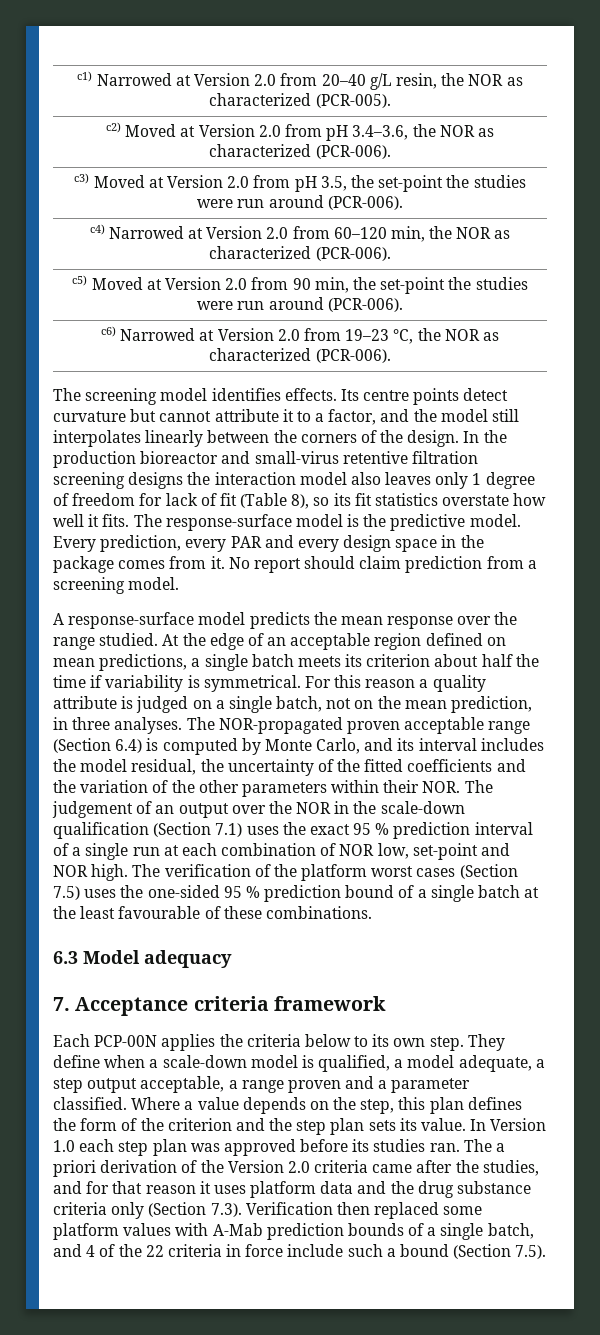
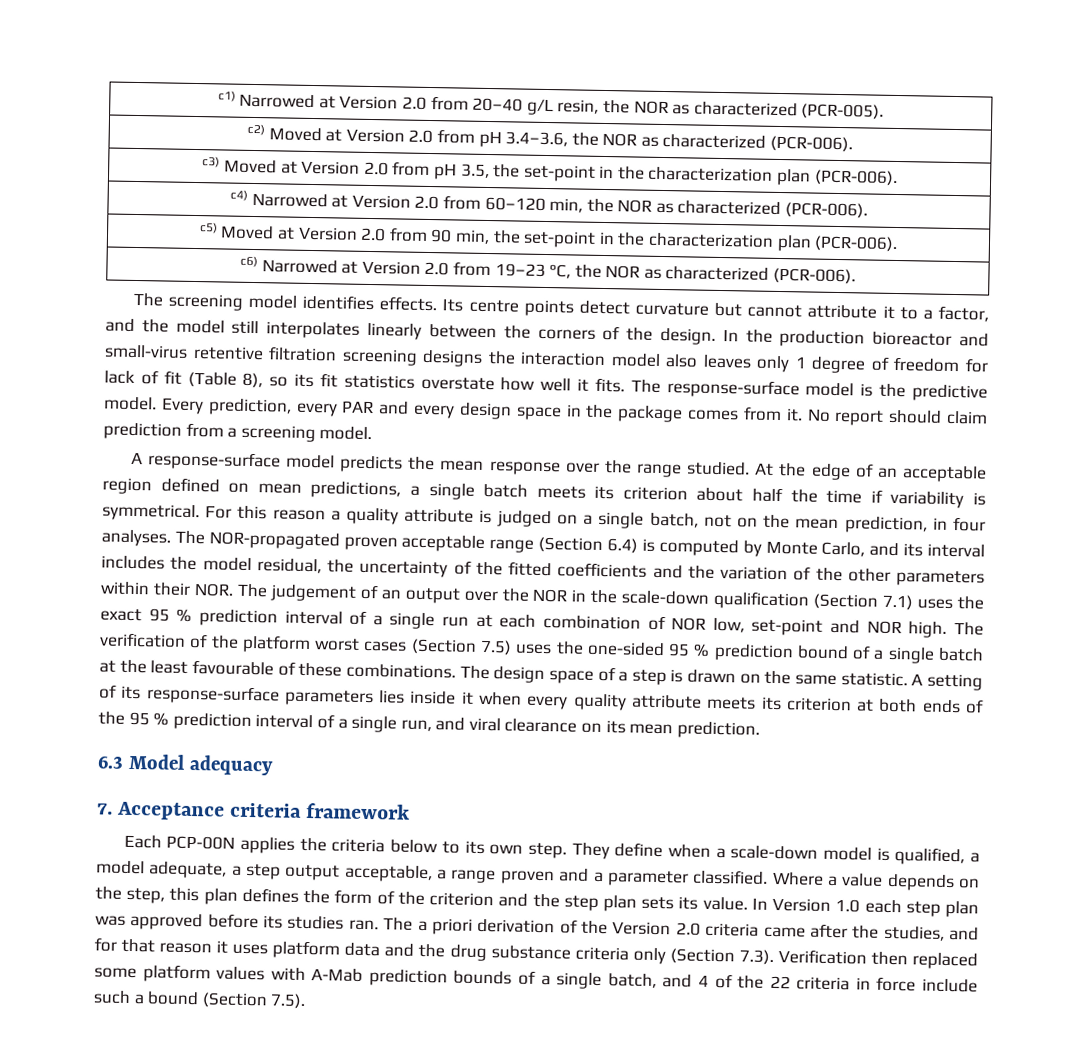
[446,175,526,188] [197,195,324,208] the studies were run around -> [599,165,812,186] in the characterization plan
[448,277,528,290] [197,297,324,310] the studies were run around -> [598,231,812,252] in the characterization plan
[72,717,111,730] three -> [953,517,987,532] four
(372, 912) none -> [459,665,983,691] [99,684,984,714] [98,711,760,739] The design space of a step is drawn on the same statistic. A setting of its response-surface parameters lies inside it when every quality attribute meets its criterion at both ends of the 95 % prediction interval of a single run, and viral clearance on its mean prediction.

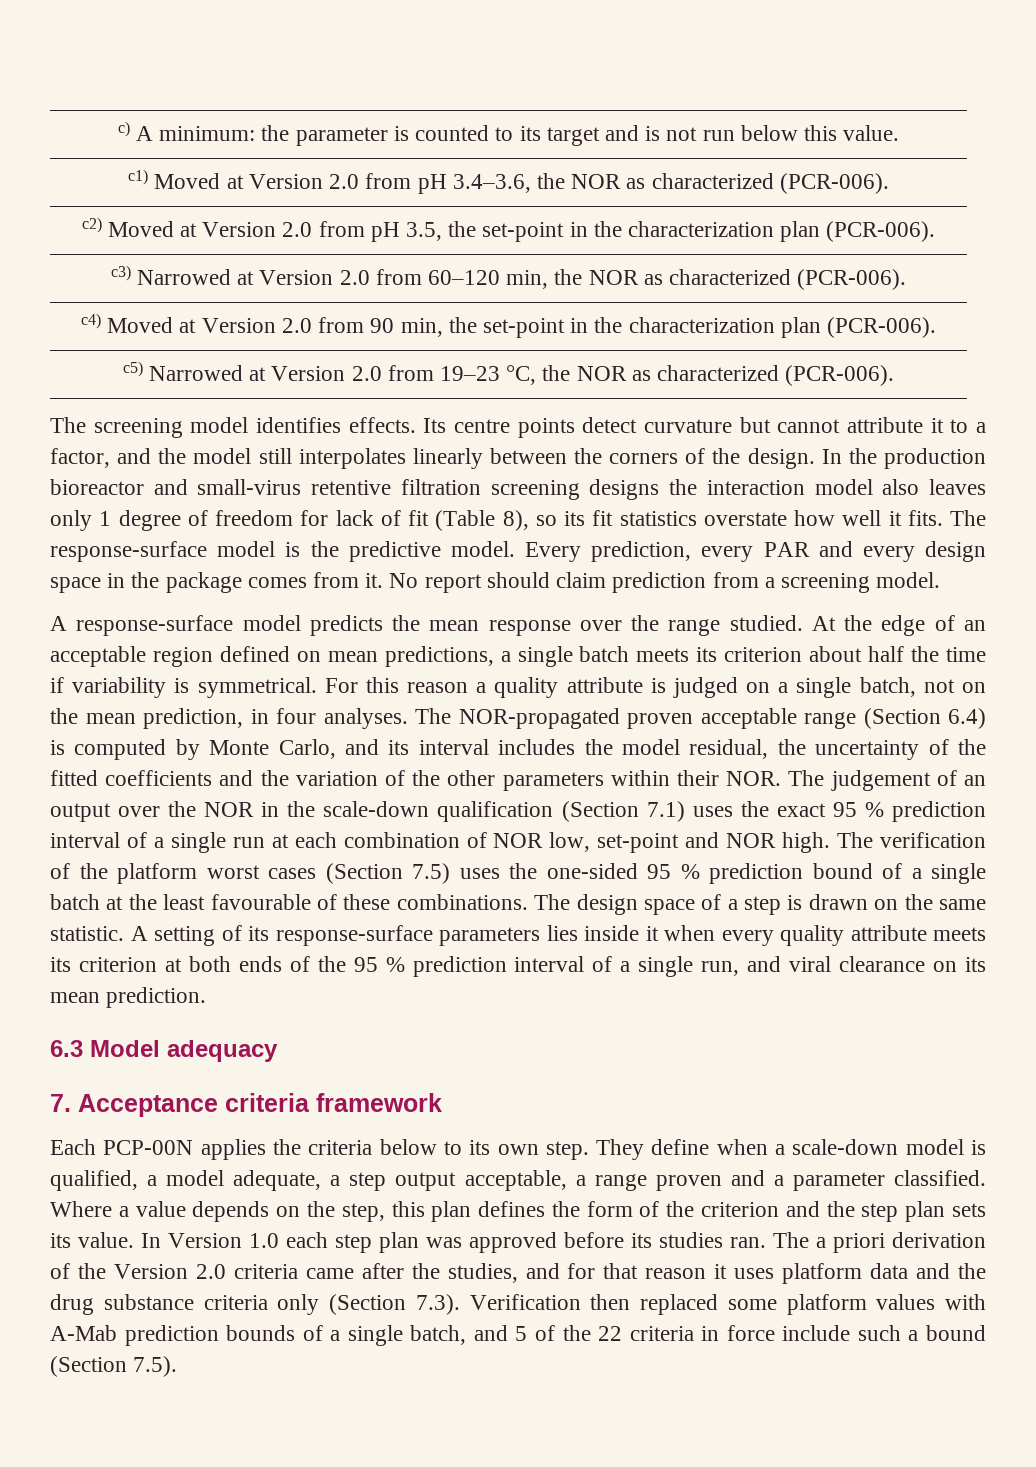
[217,90,885,120] [246,123,265,136] c1) Narrowed at Version 2.0 from 20–40 g/L resin, the NOR as characterized (PCR-005). // c2) -> [117,121,900,146] [128,169,149,185] c) A minimum: the parameter is counted to its target and is not run below this value. // c1)
[202,156,221,168] c3) -> [81,217,102,233] c2)
[229,189,248,201] c4) -> [110,265,131,281] c3)
[199,222,218,234] c5) -> [81,313,102,329] c4)
[239,255,258,268] c6) -> [122,361,143,377] c5)
[697,974,709,987] 4 -> [515,1326,528,1341] 5

